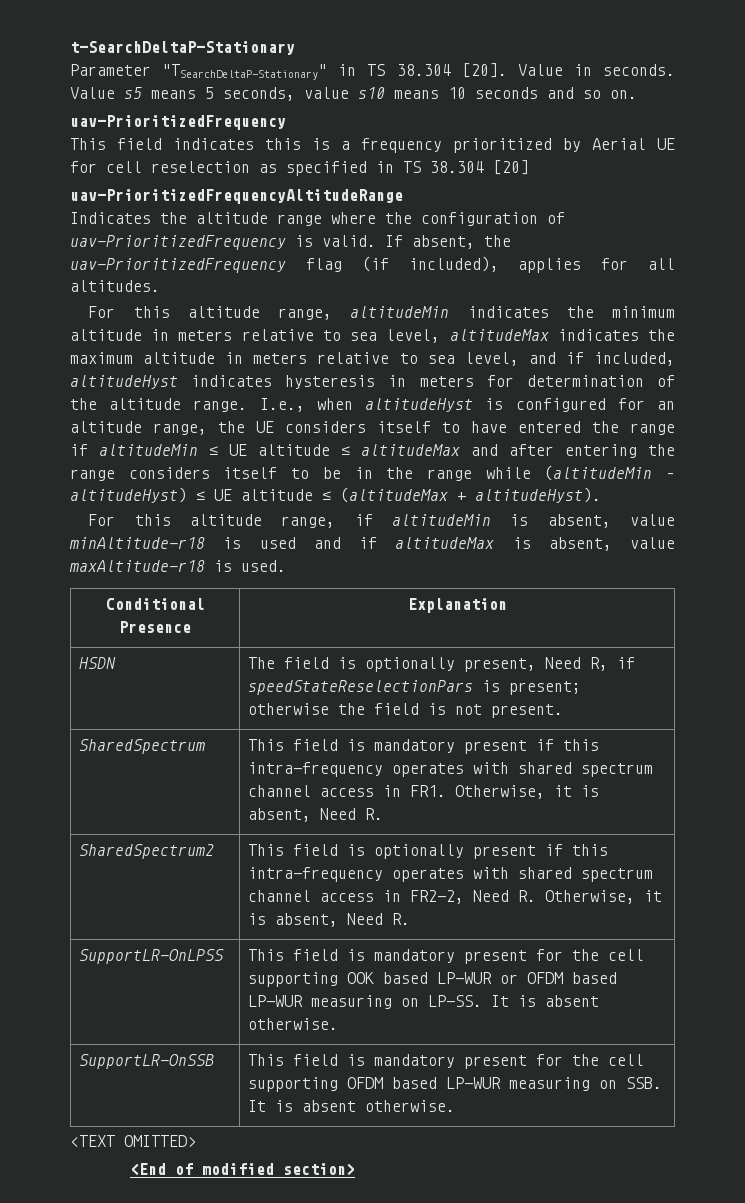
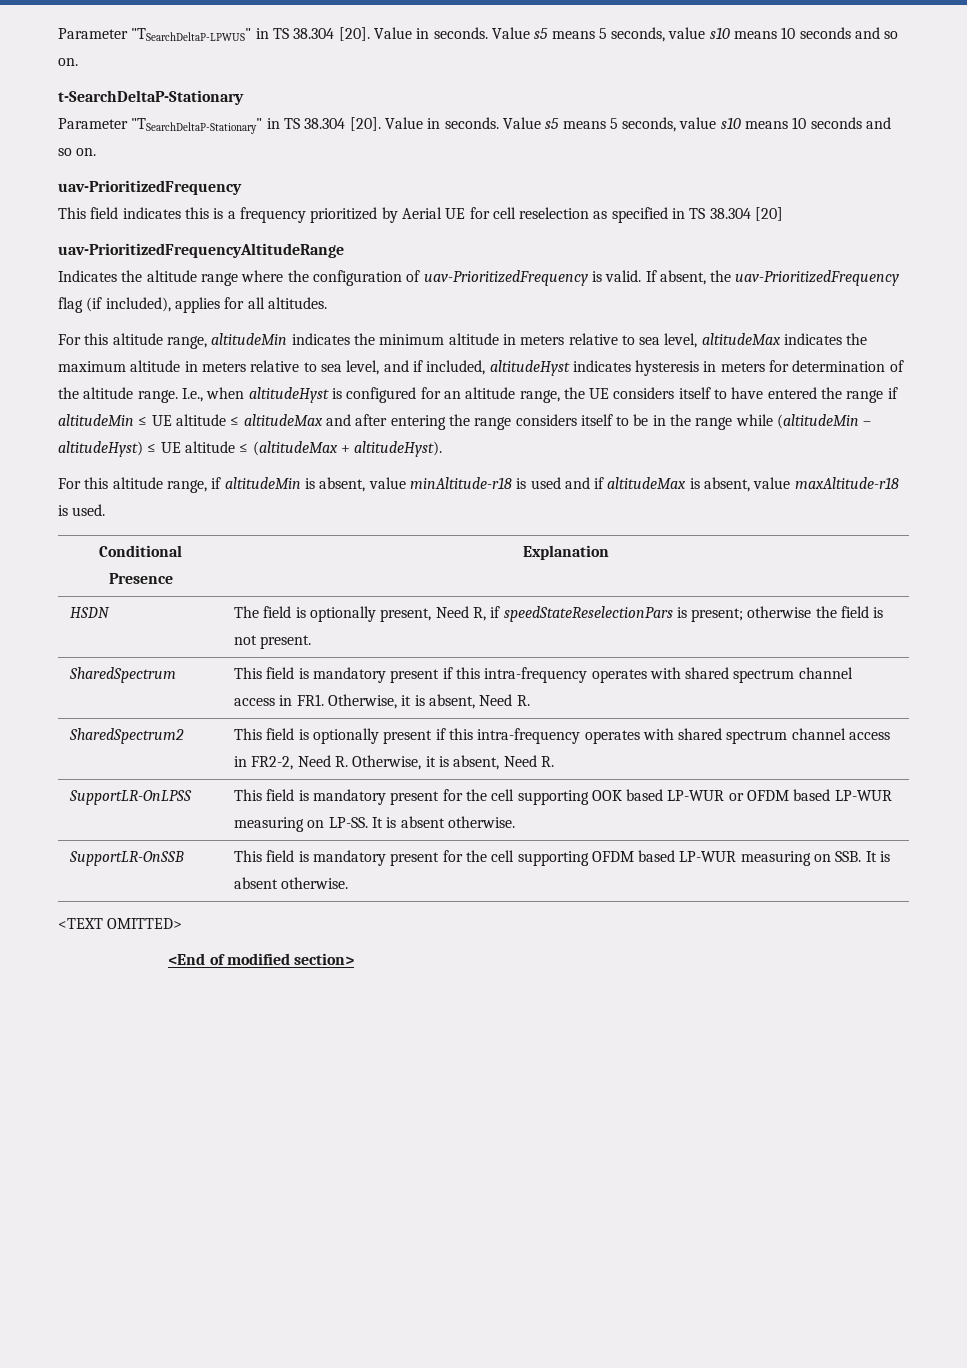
(70, 48) none -> [58,27,899,42] [58,58,78,66] Parameter "TSearchDeltaP-LPWUS" in TS 38.304 [20]. Value in seconds. Value s5 means 5 seconds, value s10 means 10 seconds and so on. //

